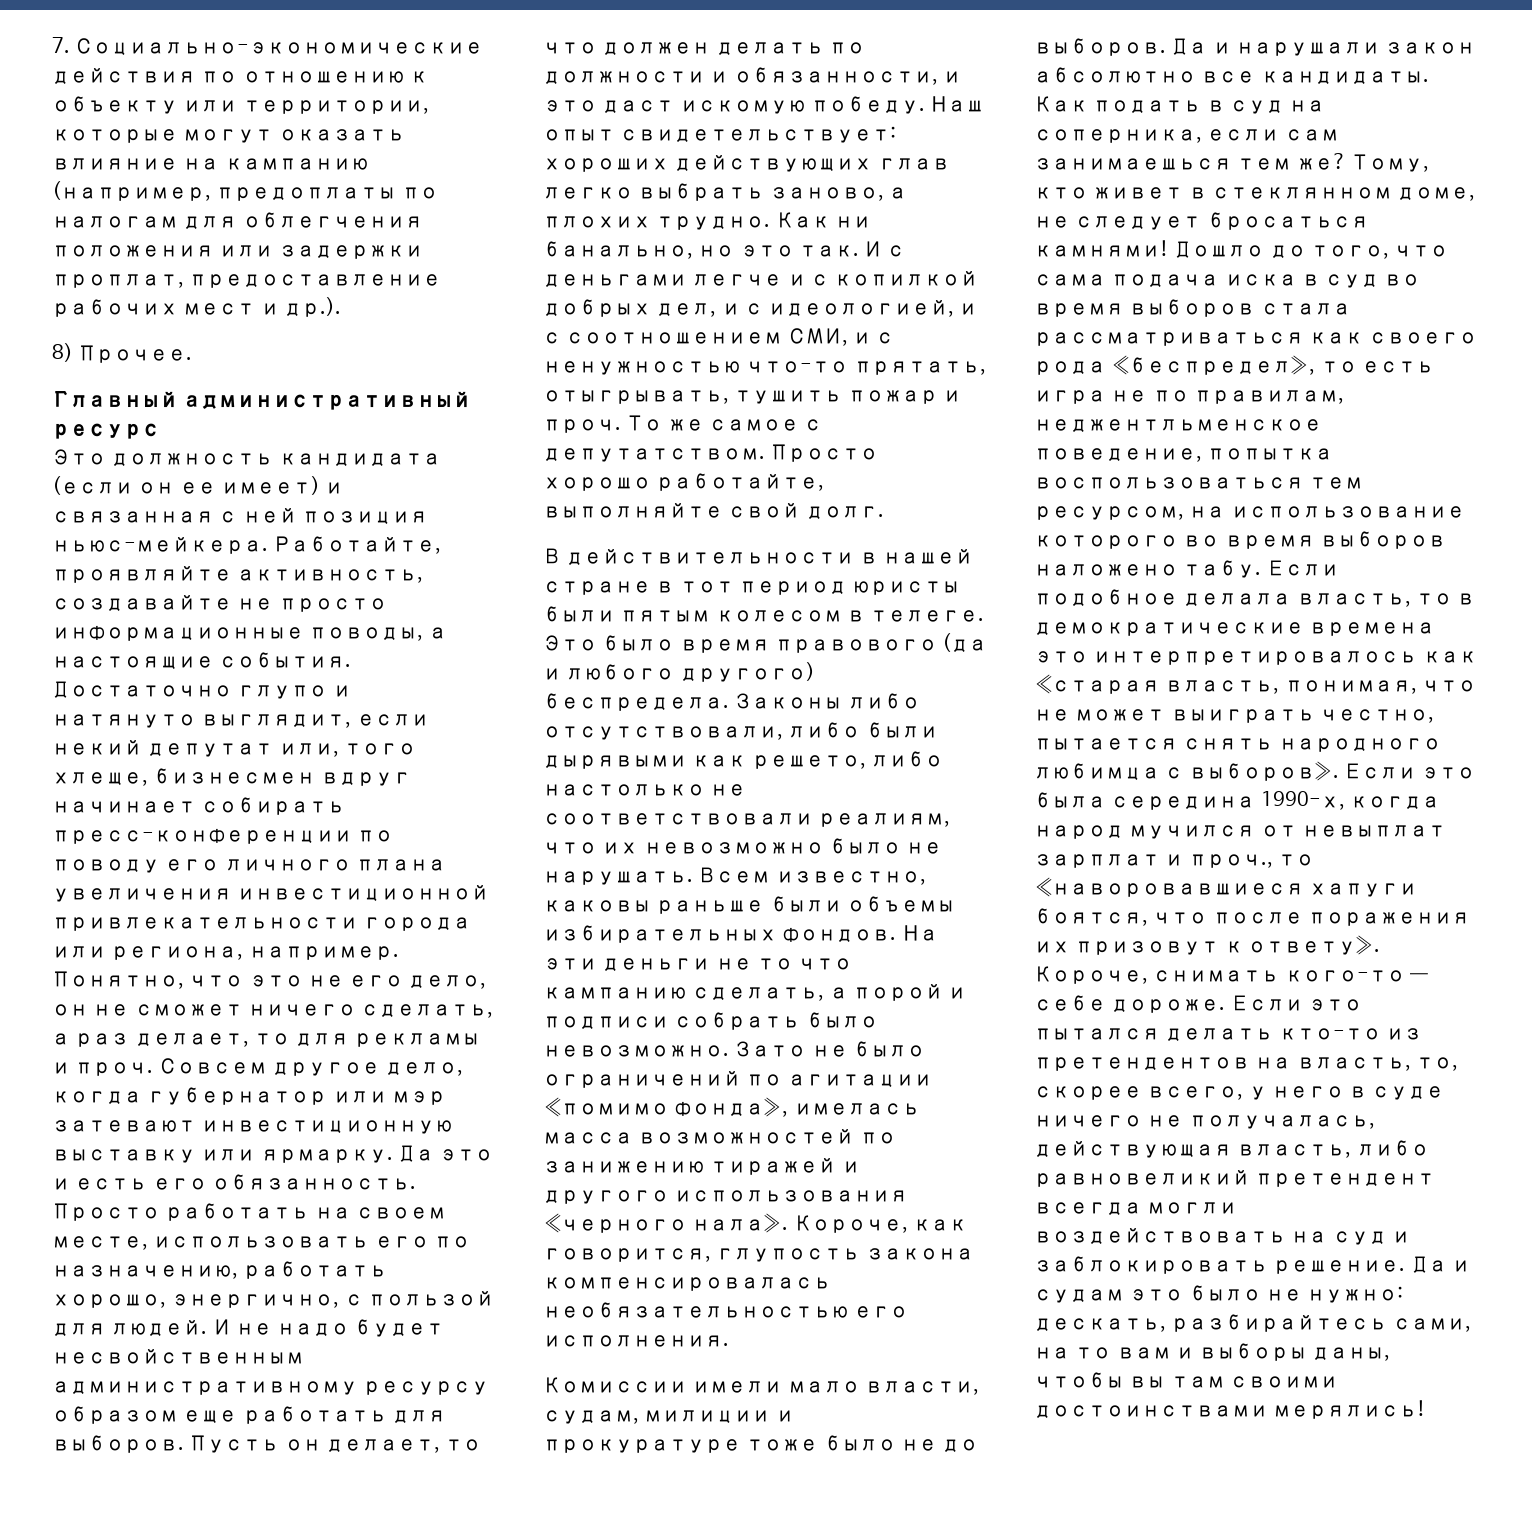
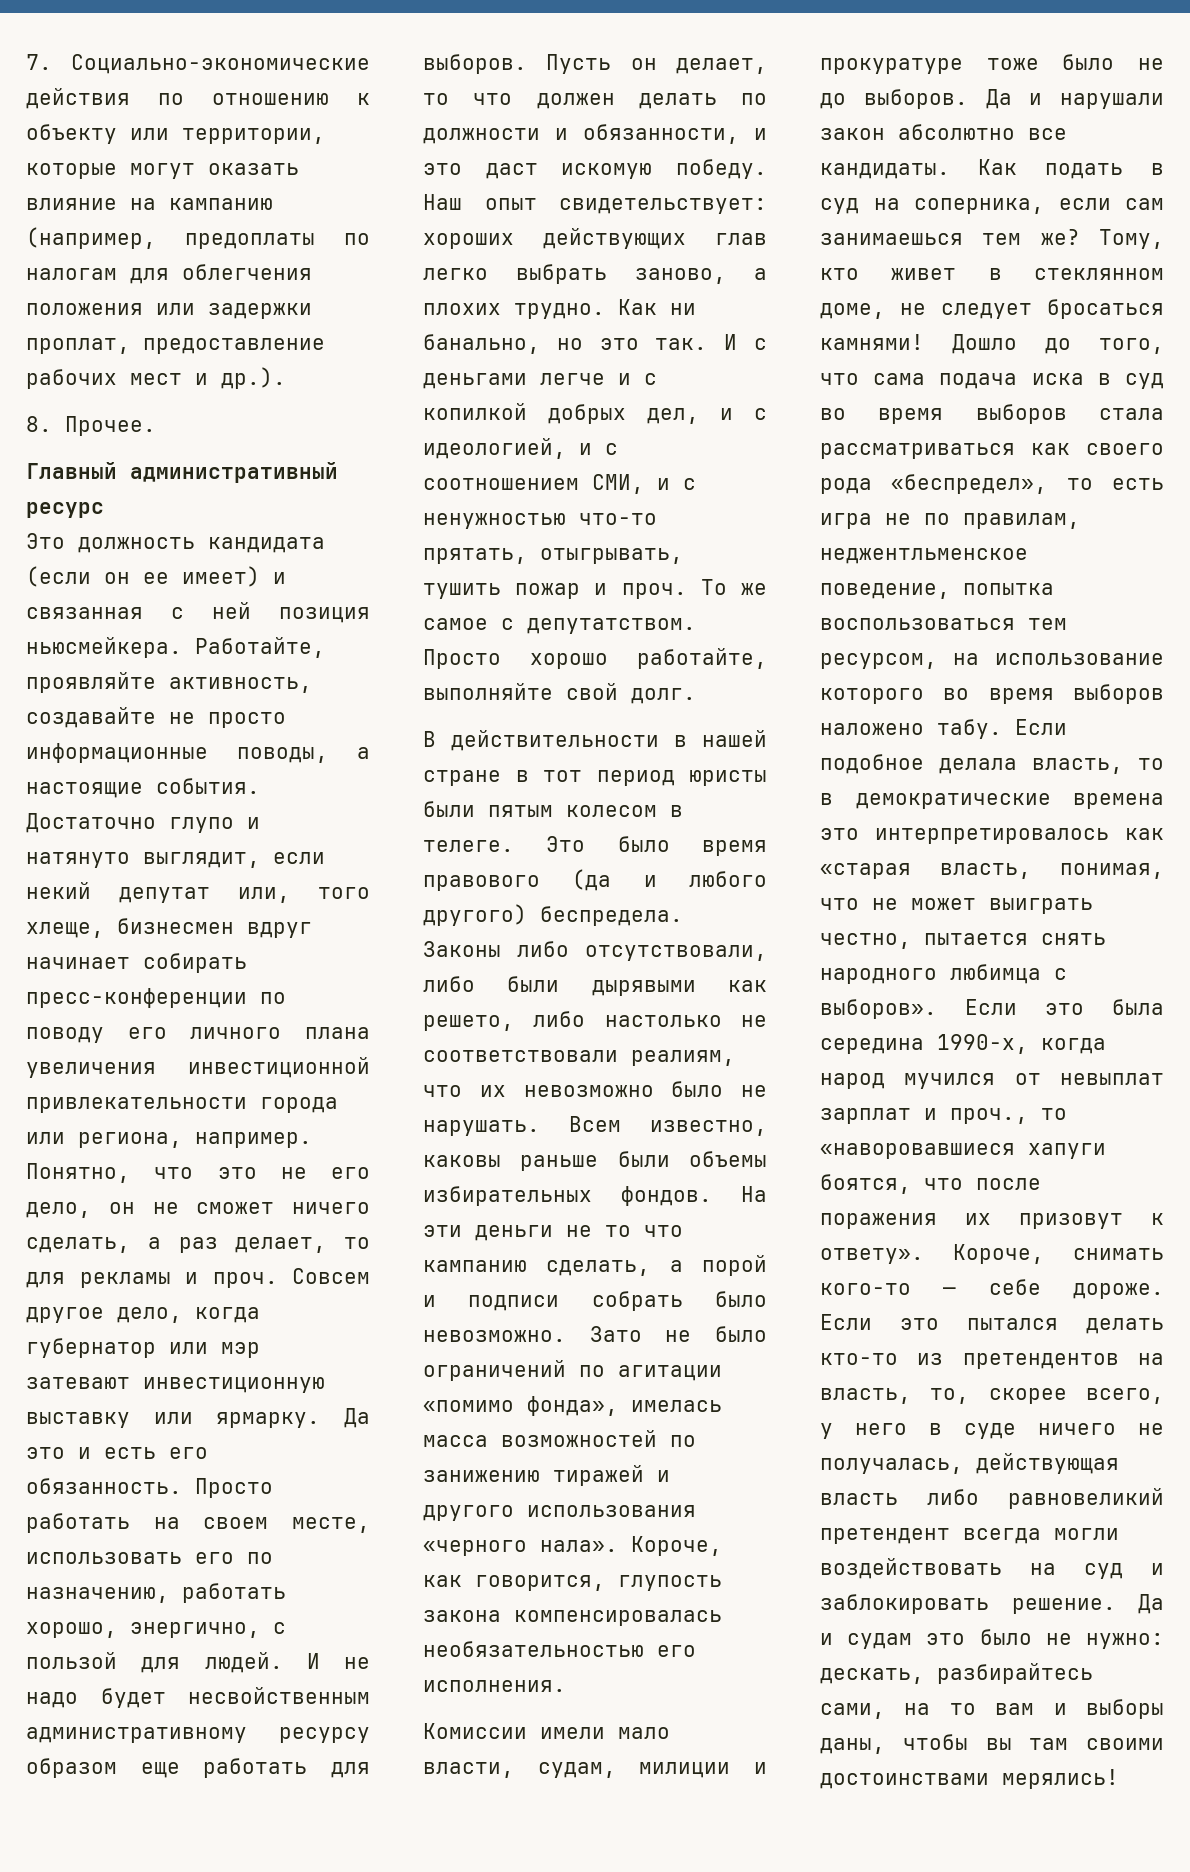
[52,343,73,362] 8) -> [26,416,52,432] 8.
[52,537,268,554] ньюс-мейкера. -> [26,637,182,658] ньюсмейкера.
[1237,1144,1352,1158] власть, -> [820,1493,898,1505] власть

